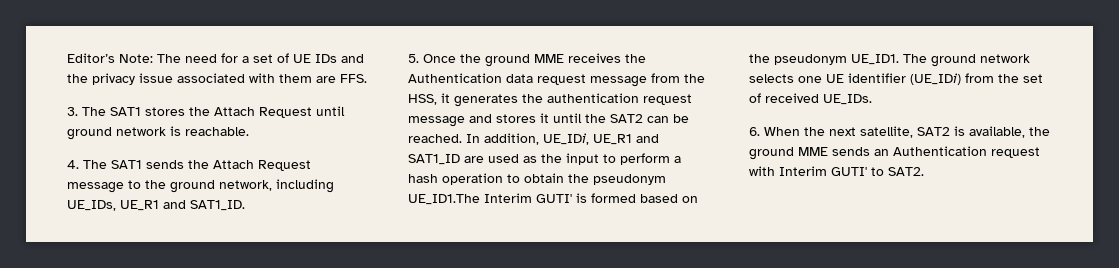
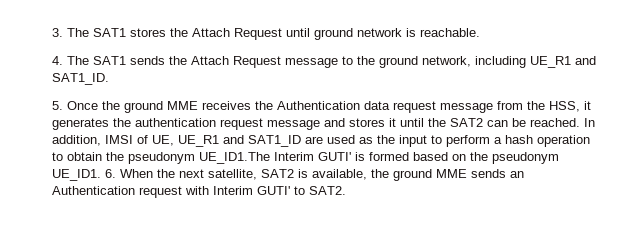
[67,53,364,63] [67,73,367,85] Editor’s Note: The need for a set of UE IDs and the privacy issue associated with them are FFS. // -> (52, 32) none
[67,200,116,211] UE_IDs, -> (526, 62) none
[543,133,589,145] UE_IDi, -> [105,135,174,146] IMSI of UE,
[903,54,1030,67] [749,73,1043,85] [749,93,872,105] The ground network selects one UE identifier (UE_IDi) from the set of received UE_IDs. // -> (101, 175) none

